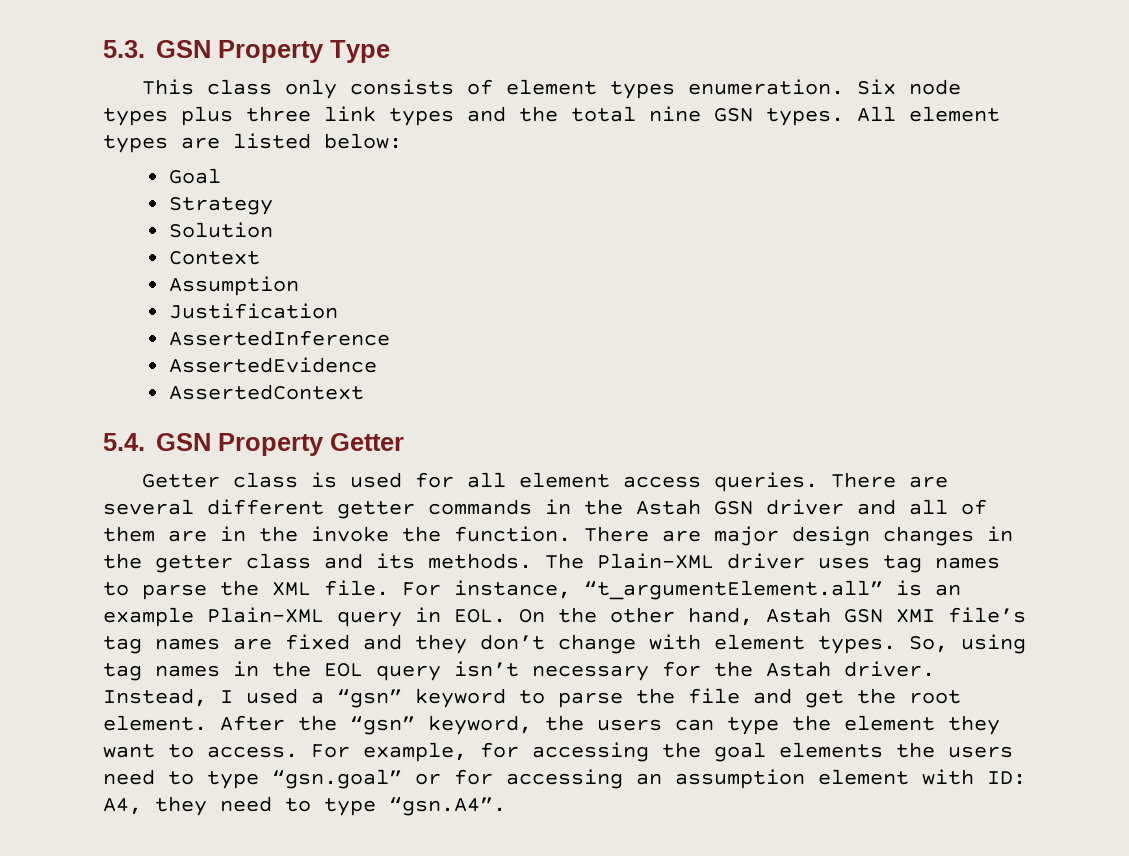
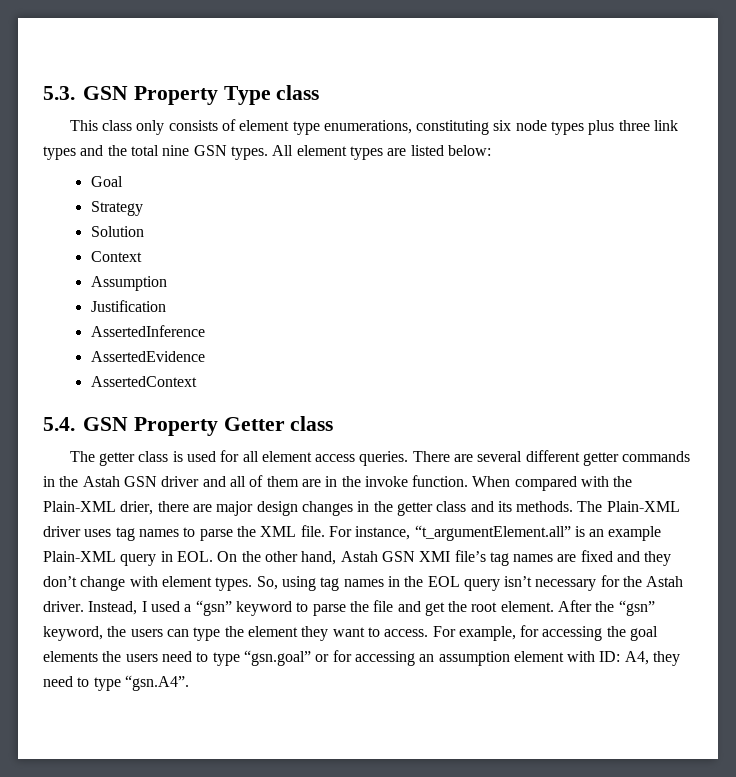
(390, 51) none -> [276,85,320,100] class
[609,79,896,99] types enumeration. Six -> [292,120,512,135] type enumerations, constituting six
[141,474,220,488] // Getter -> [290,416,334,431] [69,451,135,466] class // The getter
[402,526,649,542] the function. There -> [412,475,633,491] [43,501,189,515] function. When compared with the Plain-XML drier, there

